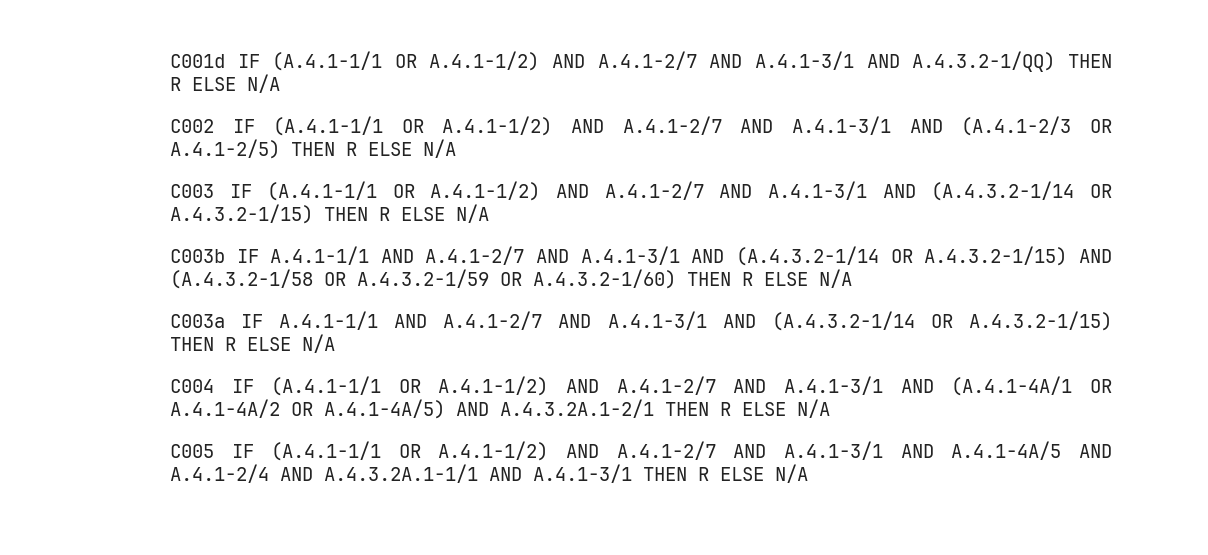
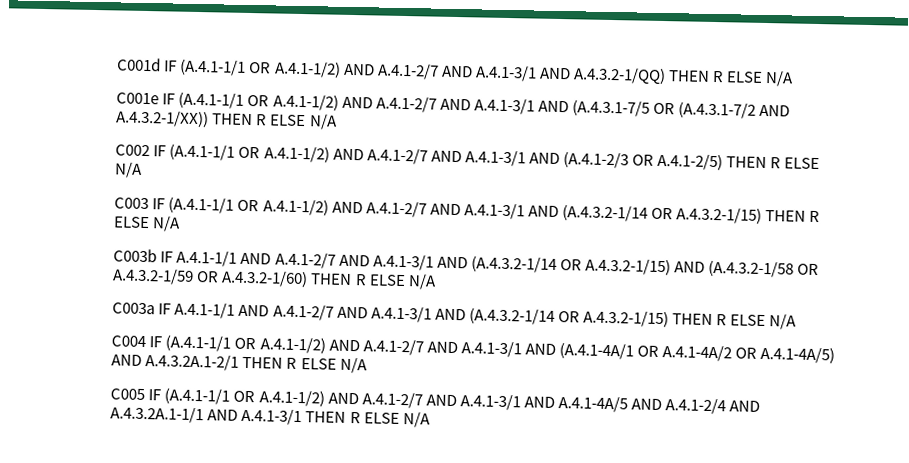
(280, 83) none -> [116,91,790,119] [115,109,338,130] // C001e IF (A.4.1-1/1 OR A.4.1-1/2) AND A.4.1-2/7 AND A.4.1-3/1 AND (A.4.3.1-7/5 OR (A.4.3.1-7/2 AND A.4.3.2-1/XX)) THEN R ELSE N/A

